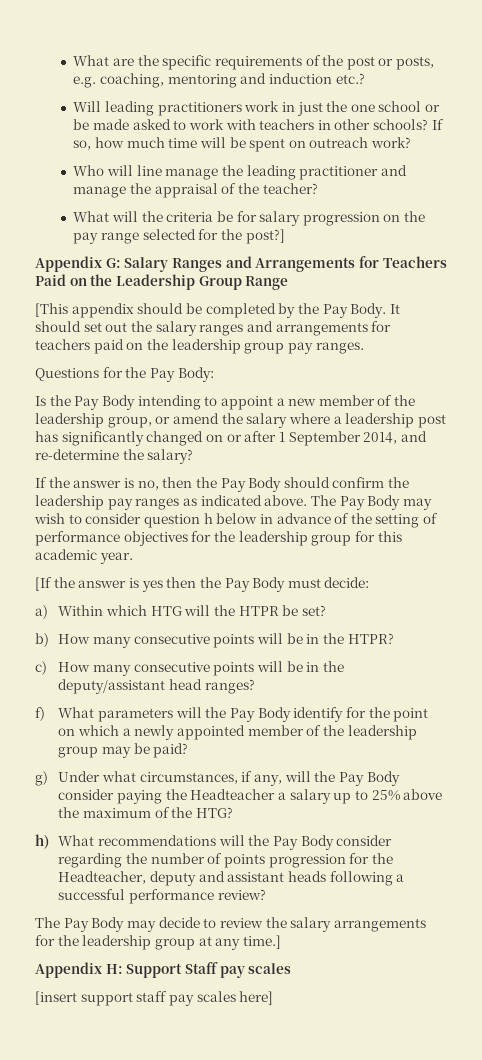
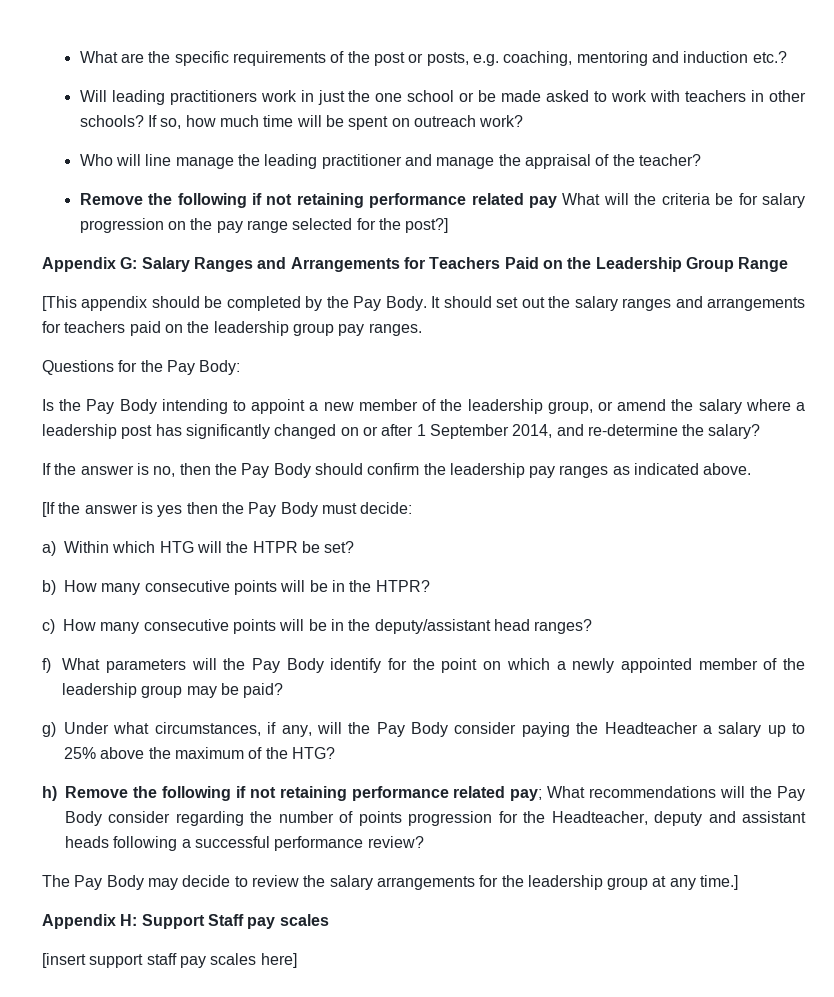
(318, 188) none -> [79,193,558,208] Remove the following if not retaining performance related pay
[310,495,432,510] [34,513,439,528] [35,531,402,546] [35,549,133,564] The Pay Body may wish to consider question h below in advance of the setting of performance objectives for the leadership group for this academic year. -> (752, 469) none
(49, 841) none -> [65,786,543,801] Remove the following if not retaining performance related pay;

